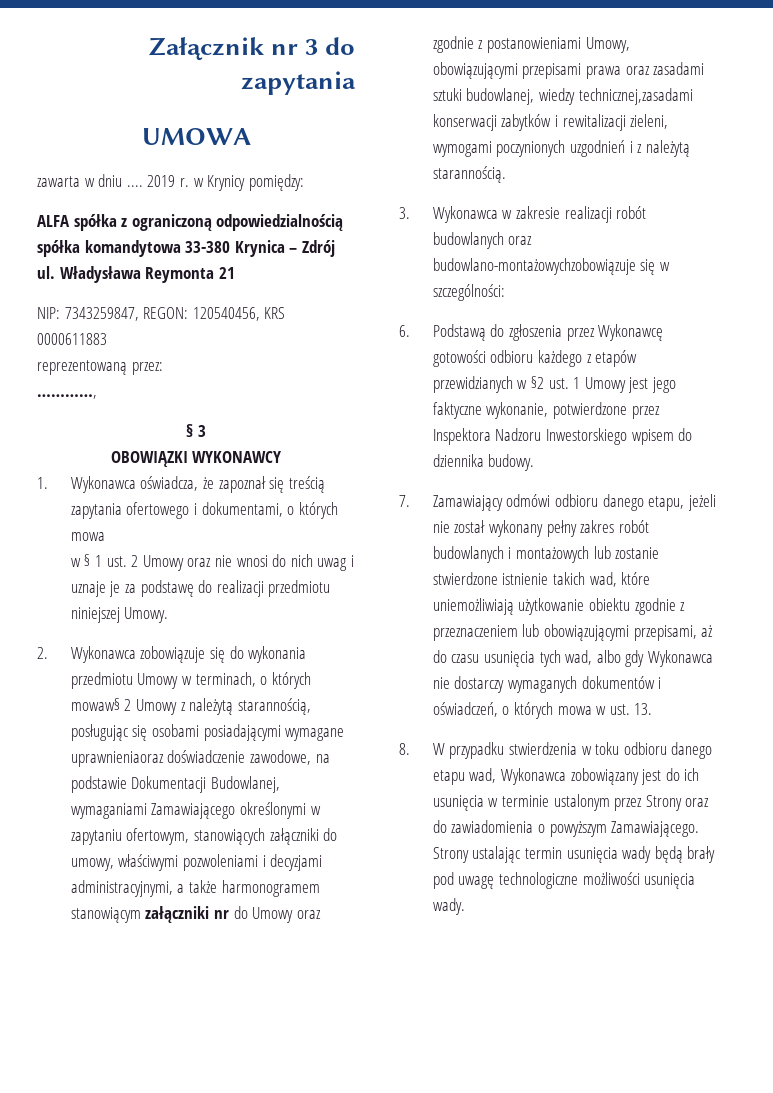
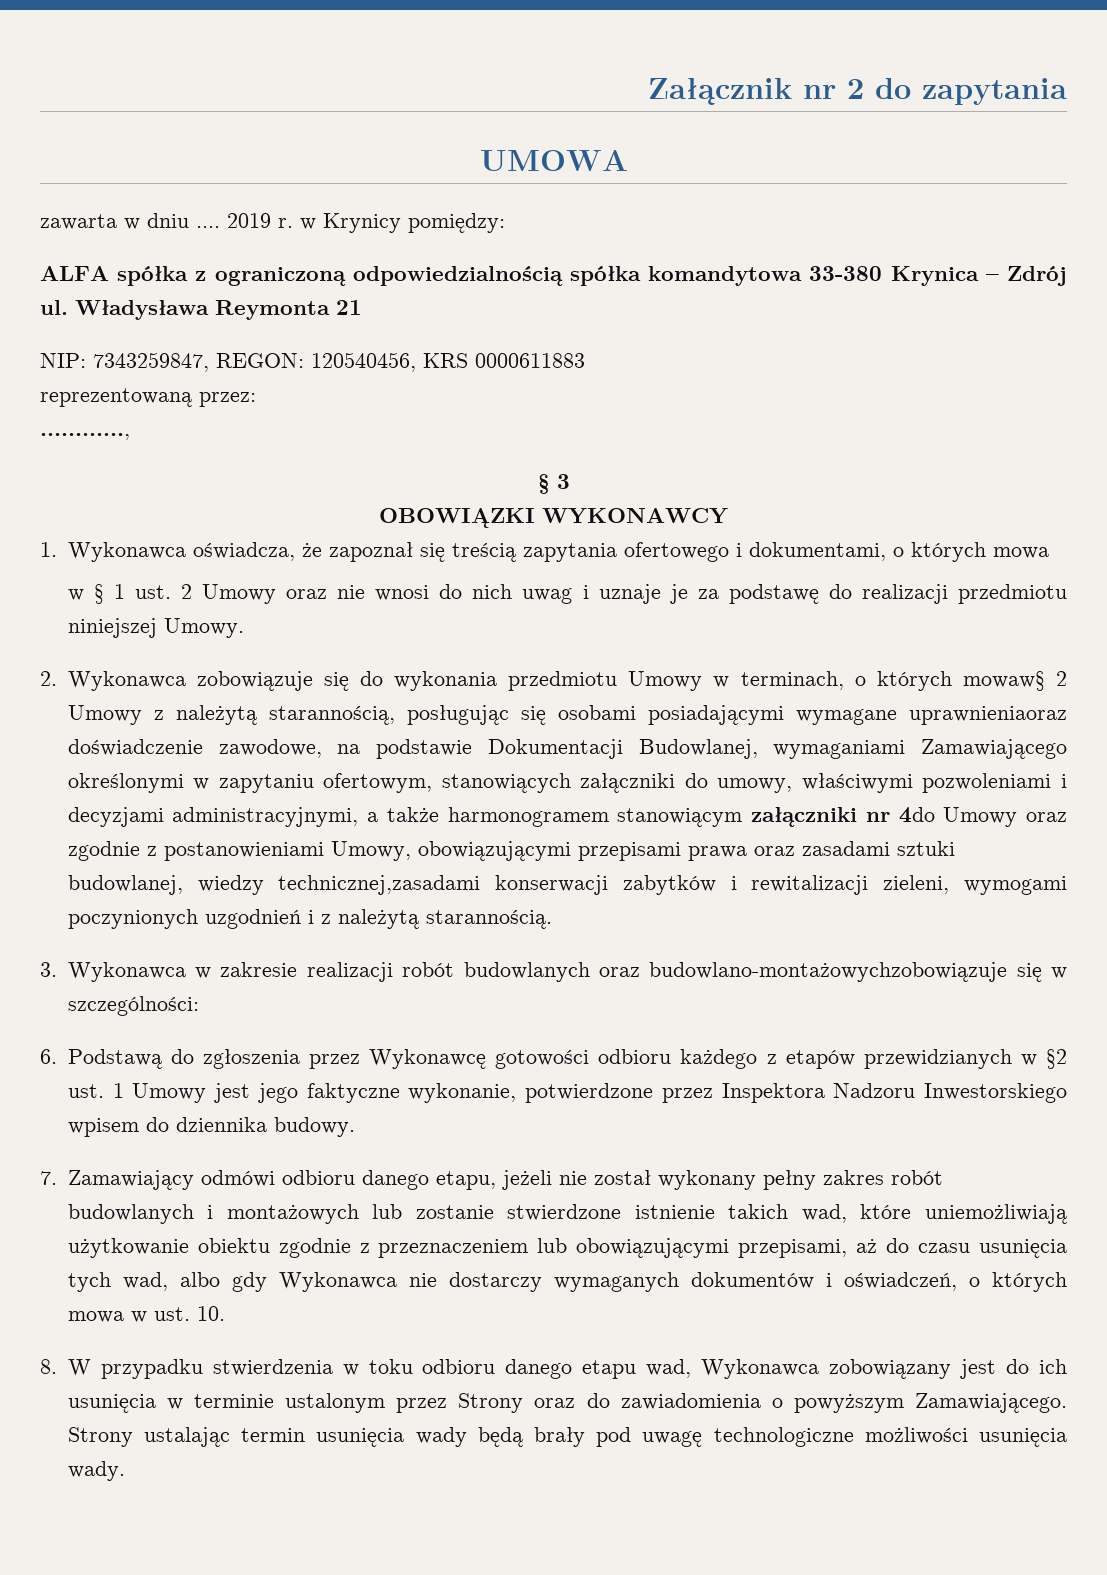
[304,39,318,55] 3 -> [847,79,864,99] 2
[233,906,248,919] do -> [898,807,935,823] 4do
[634,703,653,715] 13. -> [196,1306,225,1321] 10.

